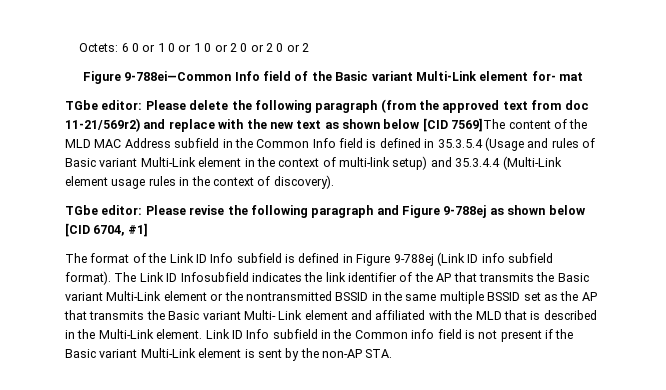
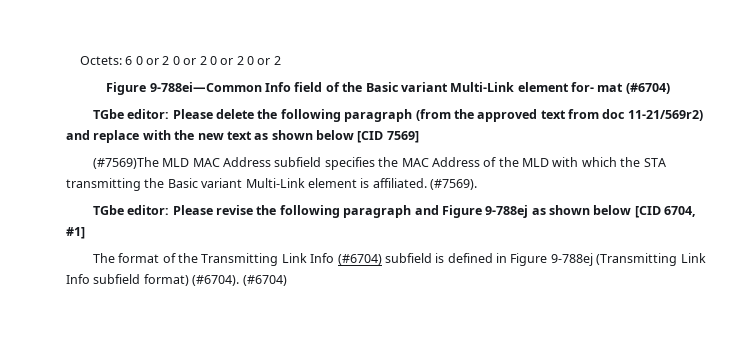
[157,43,201,52] 1 0 or 1 -> [162,56,170,65] 2
(584, 76) none -> [625,83,670,94] (#6704)
[451,118,588,132] [65,137,595,151] [65,156,562,170] [65,175,334,189] 7569]The content of the MLD MAC Address subfield in the Common Info field is defined in 35.3.5.4 (Usage and rules of Basic variant Multi-Link element in the context of multi-link setup) and 35.3.4.4 (Multi-Link element usage rules in the context of discovery). -> [386,131,419,143] [92,157,666,170] [66,178,477,191] 7569] // (#7569)The MLD MAC Address subfield specifies the MAC Address of the MLD with which the STA transmitting the Basic variant Multi-Link element is affiliated. (#7569).
[169,253,234,263] Link ID Info -> [201,253,382,266] Transmitting Link Info (#6704)
[436,252,553,266] [65,271,589,285] [65,291,597,304] [64,310,597,320] [65,329,574,342] [65,348,393,361] (Link ID info subfield format). The Link ID Infosubfield indicates the link identifier of the AP that transmits the Basic variant Multi-Link element or the nontransmitted BSSID in the same multiple BSSID set as the AP that transmits the Basic variant Multi- Link element and affiliated with the MLD that is described in the Multi-Link element. Link ID Info subfield in the Common info field is not present if the Basic variant Multi-Link element is sent by the non-AP STA. -> [596,253,706,266] [66,274,287,286] (Transmitting Link Info subfield format) (#6704). (#6704)

